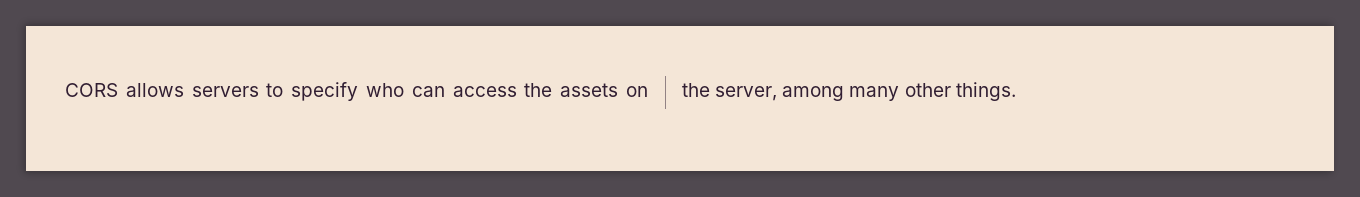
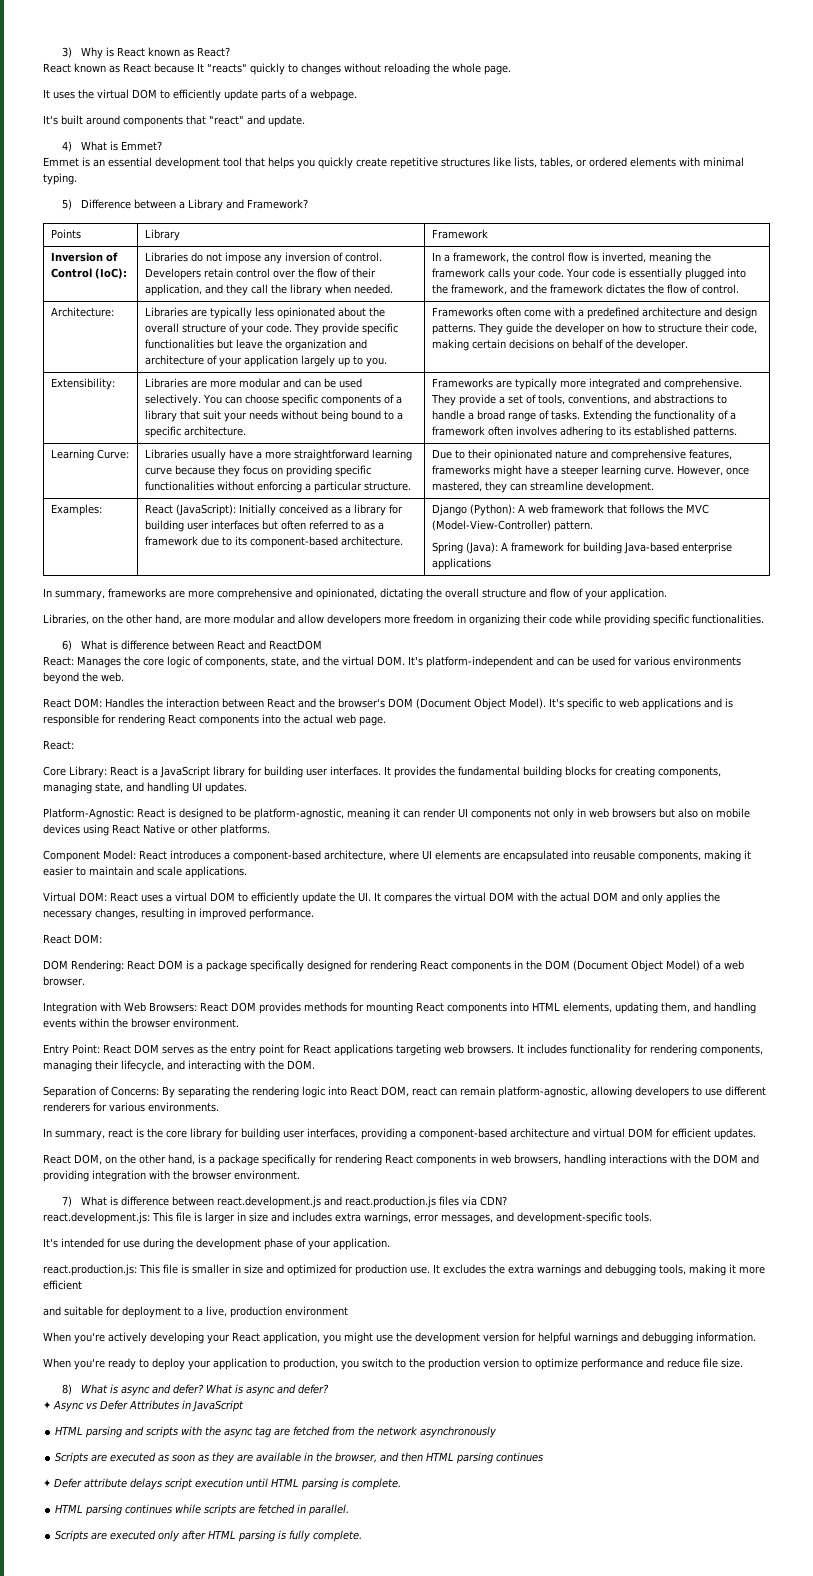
[65,82,1016,101] CORS allows servers to specify who can access the assets on the server, among many other things. -> [61,47,230,59] [43,63,511,75] [43,89,357,101] [43,115,305,127] [61,141,162,152] [43,157,744,169] [43,173,77,185] [61,199,308,211] [50,229,81,239] [144,229,180,241] [431,229,488,239] [50,252,118,262] [50,268,127,279] [144,252,382,264] [144,268,376,280] [144,284,393,296] [431,252,711,264] [431,268,746,280] [431,284,739,295] [50,307,114,317] [144,307,385,319] [144,323,398,335] [144,339,367,351] [144,355,387,367] [431,307,757,319] [431,323,757,335] [431,339,688,351] [50,378,115,390] [144,378,362,388] [144,394,402,406] [144,410,403,422] [144,426,246,438] [431,378,742,390] [430,394,727,406] [431,410,736,422] [431,426,737,438] [50,449,129,461] [144,449,412,461] [144,465,371,477] [144,481,411,493] [431,449,732,461] [431,465,749,477] [431,481,654,493] [50,504,102,516] [144,504,403,516] [144,520,384,532] [144,536,403,548] [431,504,709,516] [431,520,593,532] [431,542,732,554] [431,558,491,570] [43,588,667,600] [43,614,764,626] [61,640,322,651] [43,656,741,668] [43,672,124,684] [43,698,733,710] [43,714,386,726] [43,740,74,750] [43,766,721,778] [43,782,247,794] [43,808,750,820] [43,824,270,836] [43,850,751,862] [43,866,247,878] [43,892,720,904] [43,908,314,920] [43,934,102,944] [43,960,744,972] [43,976,85,986] [43,1002,756,1014] [43,1018,239,1028] [43,1044,763,1056] [43,1060,315,1072] [43,1086,766,1098] [43,1102,219,1112] [43,1128,756,1140] [43,1154,759,1166] [43,1170,300,1182] [61,1196,507,1208] [43,1212,652,1224] [43,1238,390,1250] [43,1264,765,1276] [43,1280,82,1290] [43,1306,348,1318] [43,1332,756,1344] [43,1358,743,1370] [61,1384,329,1396] [43,1400,244,1412] [55,1426,497,1438] [55,1452,544,1464] [43,1478,401,1490] [55,1504,350,1516] [55,1530,363,1542] 3) Why is React known as React? // React known as React because It "reacts" quickly to changes without reloading the whole page. // It uses the virtual DOM to efficiently update parts of a webpage. // It's built around components that "react" and update. // 4) What is Emmet? // Emmet is an essential development tool that helps you quickly create repetitive structures like lists, tables, or ordered elements with minimal typing. // 5) Difference between a Library and Framework? // Points | Library | Framework // Inversion of Control (IoC): | Libraries do not impose any inversion of control. Developers retain control over the flow of their application, and they call the library when needed. | In a framework, the control flow is inverted, meaning the framework calls your code. Your code is essentially plugged into the framework, and the framework dictates the flow of control. // Architecture: | Libraries are typically less opinionated about the overall structure of your code. They provide specific functionalities but leave the organization and architecture of your application largely up to you. | Frameworks often come with a predefined architecture and design patterns. They guide the developer on how to structure their code, making certain decisions on behalf of the developer. // Extensibility: | Libraries are more modular and can be used selectively. You can choose specific components of a library that suit your needs without being bound to a specific architecture. | Frameworks are typically more integrated and comprehensive. They provide a set of tools, conventions, and abstractions to handle a broad range of tasks. Extending the functionality of a framework often involves adhering to its established patterns. // Learning Curve: | Libraries usually have a more straightforward learning curve because they focus on providing specific functionalities without enforcing a particular structure. | Due to their opinionated nature and comprehensive features, frameworks might have a steeper learning curve. However, once mastered, they can streamline development. // Examples: | React (JavaScript): Initially conceived as a library for building user interfaces but often referred to as a framework due to its component-based architecture. | Django (Python): A web framework that follows the MVC (Model-View-Controller) pattern. // Spring (Java): A framework for building Java-based enterprise applications // In summary, frameworks are more comprehensive and opinionated, dictating the overall structure and flow of your application. // Libraries, on the other hand, are more modular and allow developers more freedom in organizing their code while providing specific functionalities. // 6) What is difference between React and ReactDOM // React: Manages the core logic of components, state, and the virtual DOM. It's platform-independent and can be used for various environments beyond the web. // React DOM: Handles the interaction between React and the browser's DOM (Document Object Model). It's specific to web applications and is responsible for rendering React components into the actual web page. // React: // Core Library: React is a JavaScript library for building user interfaces. It provides the fundamental building blocks for creating components, managing state, and handling UI updates. // Platform-Agnostic: React is designed to be platform-agnostic, meaning it can render UI components not only in web browsers but also on mobile devices using React Native or other platforms. // Component Model: React introduces a component-based architecture, where UI elements are encapsulated into reusable components, making it easier to maintain and scale applications. // Virtual DOM: React uses a virtual DOM to efficiently update the UI. It compares the virtual DOM with the actual DOM and only applies the necessary changes, resulting in improved performance. // React DOM: // DOM Rendering: React DOM is a package specifically designed for rendering React components in the DOM (Document Object Model) of a web browser. // Integration with Web Browsers: React DOM provides methods for mounting React components into HTML elements, updating them, and handling events within the browser environment. // Entry Point: React DOM serves as the entry point for React applications targeting web browsers. It includes functionality for rendering components, managing their lifecycle, and interacting with the DOM. // Separation of Concerns: By separating the rendering logic into React DOM, react can remain platform-agnostic, allowing developers to use different renderers for various environments. // In summary, react is the core library for building user interfaces, providing a component-based architecture and virtual DOM for efficient updates. // React DOM, on the other hand, is a package specifically for rendering React components in web browsers, handling interactions with the DOM and providing integration with the browser environment. // 7) What is difference between react.development.js and react.production.js files via CDN? // react.development.js: This file is larger in size and includes extra warnings, error messages, and development-specific tools. // It's intended for use during the development phase of your application. // react.production.js: This file is smaller in size and optimized for production use. It excludes the extra warnings and debugging tools, making it more efficient // and suitable for deployment to a live, production environment // When you're actively developing your React application, you might use the development version for helpful warnings and debugging information. // When you're ready to deploy your application to production, you switch to the production version to optimize performance and reduce file size. // 8) What is async and defer? What is async and defer? // ✦ Async vs Defer Attributes in JavaScript // HTML parsing and scripts with the async tag are fetched from the network asynchronously // Scripts are executed as soon as they are available in the browser, and then HTML parsing continues // ✦ Defer attribute delays script execution until HTML parsing is complete. // HTML parsing continues while scripts are fetched in parallel. // Scripts are executed only after HTML parsing is fully complete.

